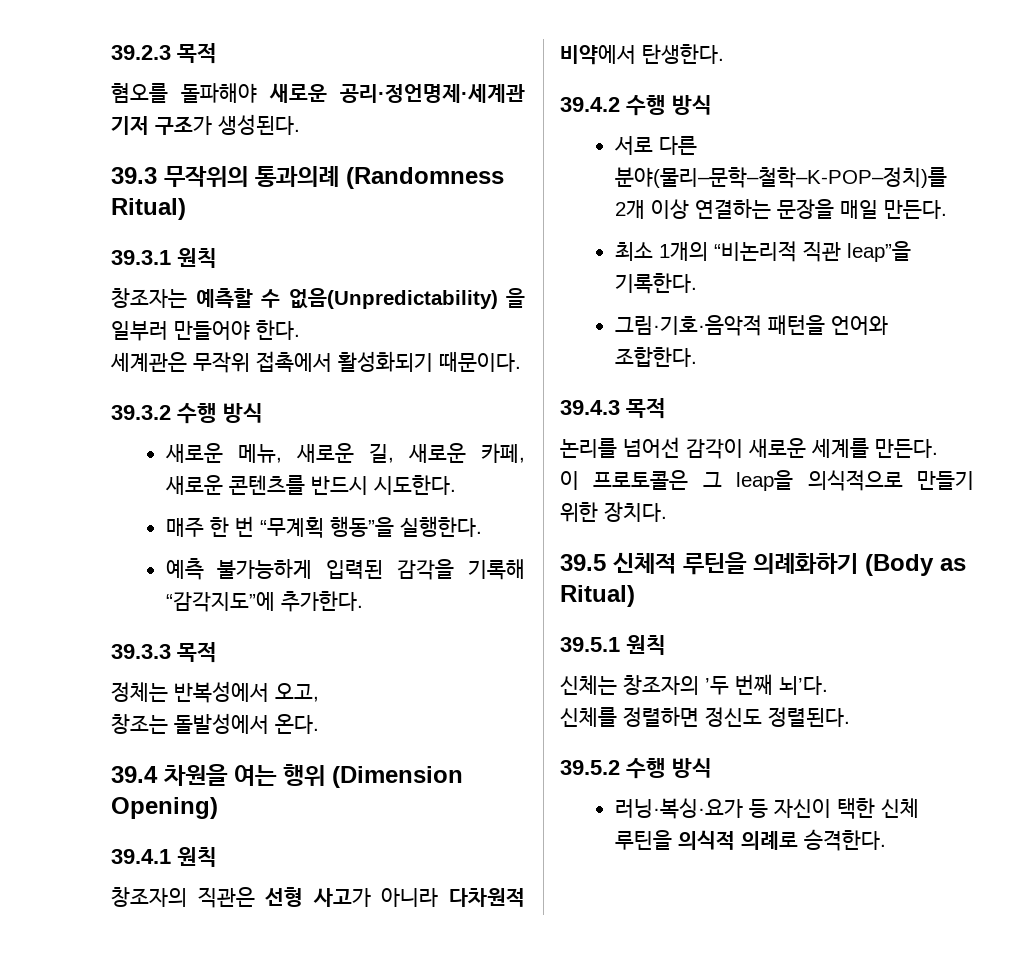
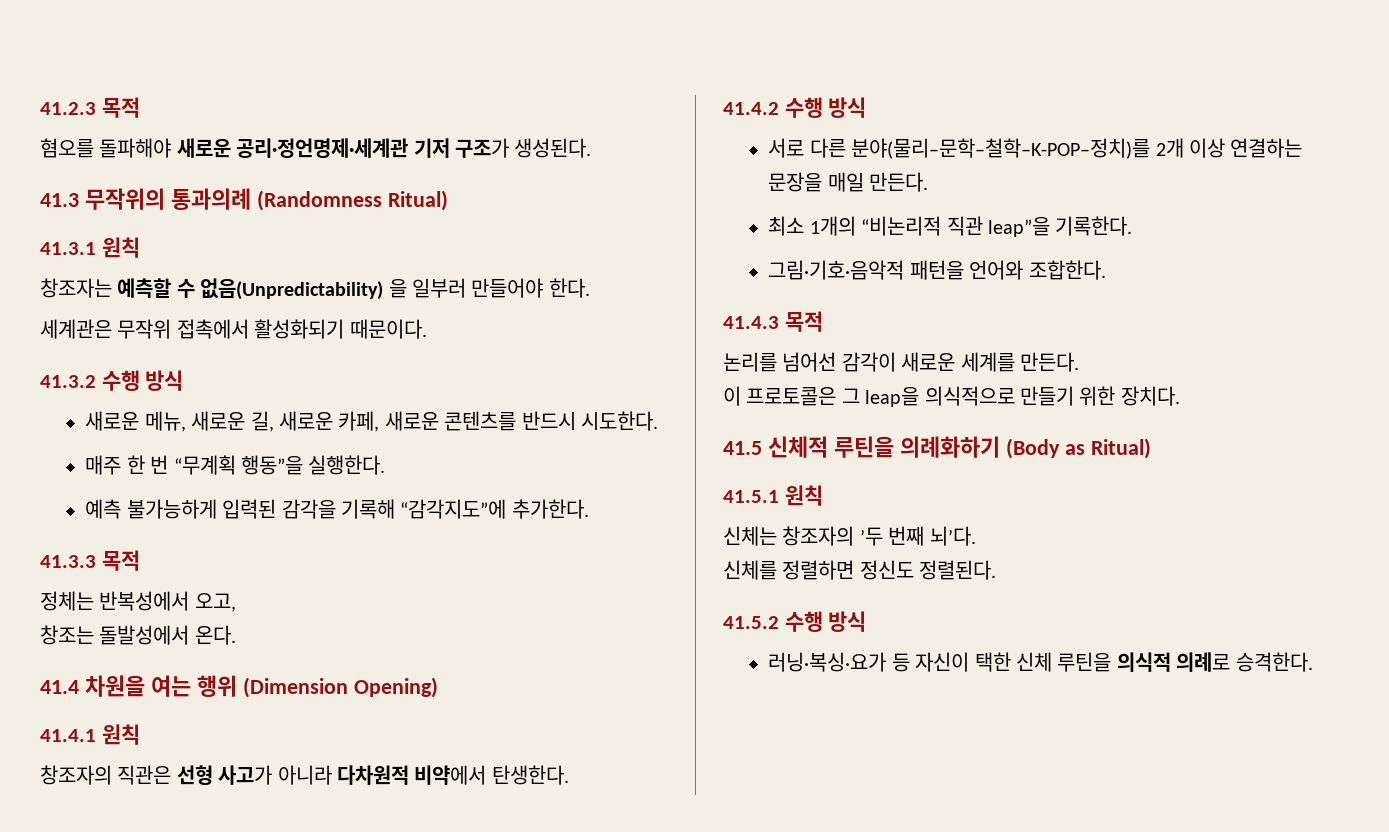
[111,45,171,60] 39.2.3 -> [40,102,96,115] 41.2.3
[111,167,157,184] 39.3 -> [40,193,79,207] 41.3
[111,250,171,265] 39.3.1 -> [40,242,96,255] 41.3.1
[111,405,171,420] 39.3.2 -> [40,375,96,388] 41.3.2
[111,644,171,659] 39.3.3 -> [40,555,96,568] 41.3.3
[111,766,158,783] 39.4 -> [40,680,79,694] 41.4
[111,849,171,864] 39.4.1 -> [40,729,96,742] 41.4.1
[560,97,620,112] 39.4.2 -> [723,102,779,115] 41.4.2
[560,400,620,415] 39.4.3 -> [723,316,779,329] 41.4.3
[560,554,606,571] 39.5 -> [723,441,762,455] 41.5
[560,637,620,652] 39.5.1 -> [723,490,779,503] 41.5.1
[560,760,620,775] 39.5.2 -> [723,616,779,629] 41.5.2

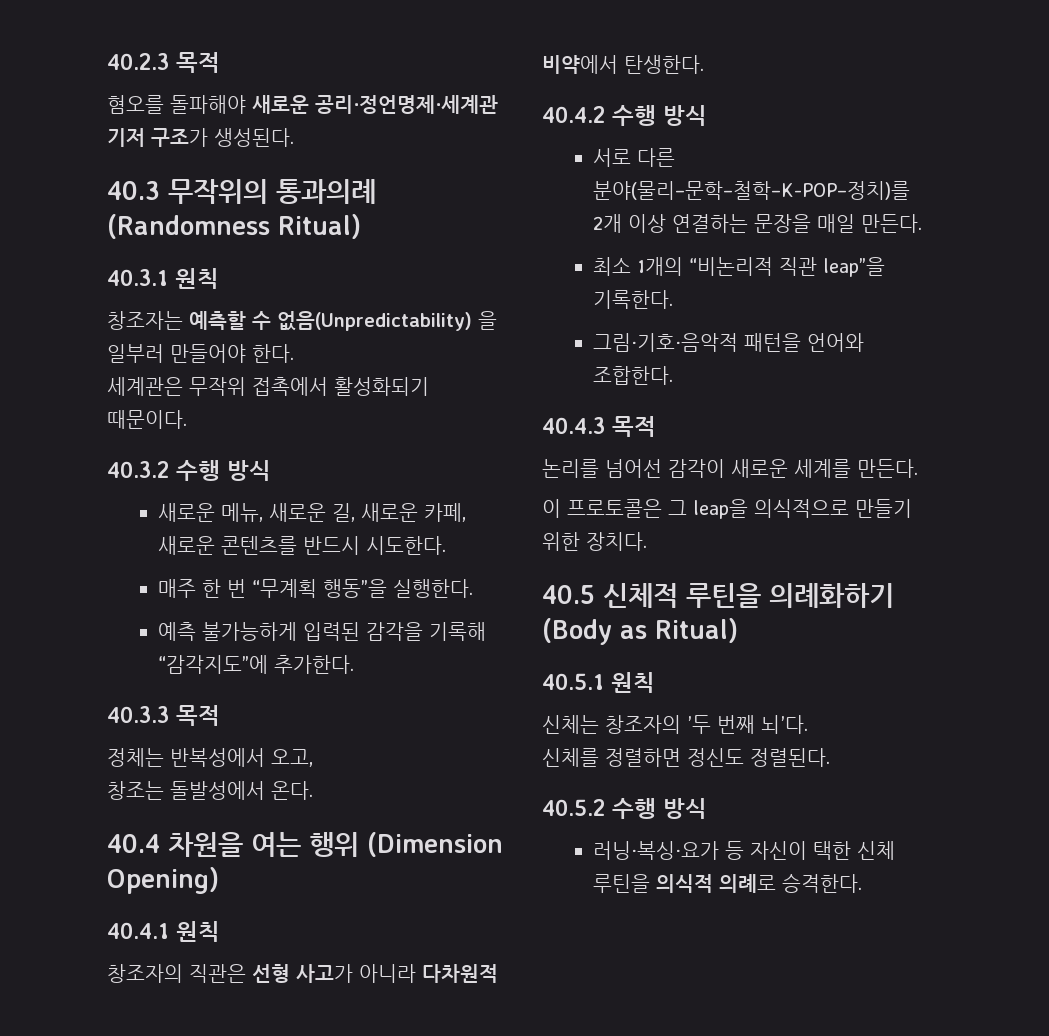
[40,102,96,115] 41.2.3 -> [107,53,169,70] 40.2.3
[40,193,79,207] 41.3 -> [107,181,160,200] 40.3
[40,242,96,255] 41.3.1 -> [107,269,168,286] 40.3.1
[40,375,96,388] 41.3.2 -> [107,461,169,478] 40.3.2
[40,555,96,568] 41.3.3 -> [107,706,169,723] 40.3.3
[40,680,79,694] 41.4 -> [107,834,160,853] 40.4
[40,729,96,742] 41.4.1 -> [107,922,169,939] 40.4.1
[723,102,779,115] 41.4.2 -> [542,106,605,123] 40.4.2
[723,316,779,329] 41.4.3 -> [542,417,605,434] 40.4.3
[723,441,762,455] 41.5 -> [542,585,595,604] 40.5
[723,490,779,503] 41.5.1 -> [542,673,604,690] 40.5.1
[723,616,779,629] 41.5.2 -> [542,799,605,816] 40.5.2

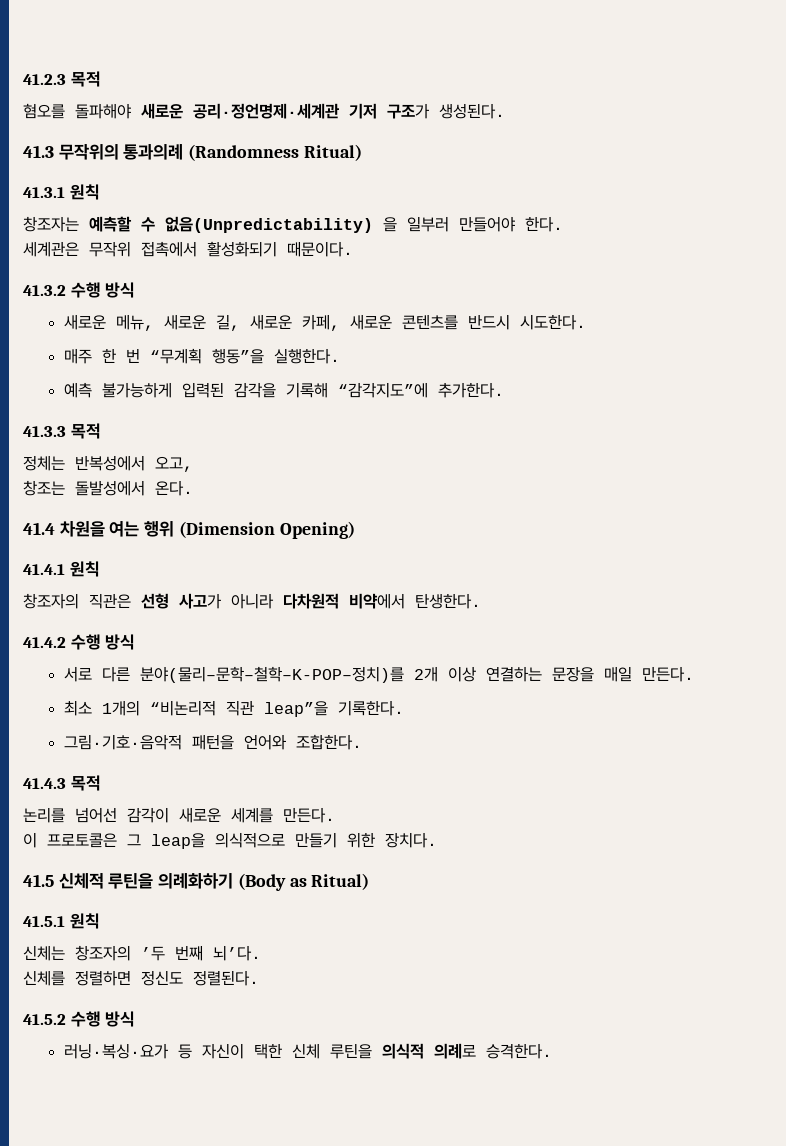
[107,53,169,70] 40.2.3 -> [23,74,66,85] 41.2.3
[107,181,160,200] 40.3 -> [23,145,54,158] 41.3
[107,269,168,286] 40.3.1 -> [23,187,65,198] 41.3.1
[107,461,169,478] 40.3.2 -> [23,285,66,296] 41.3.2
[107,706,169,723] 40.3.3 -> [23,426,66,437] 41.3.3
[107,834,160,853] 40.4 -> [23,522,55,535] 41.4
[107,922,169,939] 40.4.1 -> [23,564,65,575] 41.4.1
[542,106,605,123] 40.4.2 -> [23,637,66,648] 41.4.2
[542,417,605,434] 40.4.3 -> [23,778,66,789] 41.4.3
[542,585,595,604] 40.5 -> [23,874,54,887] 41.5
[542,673,604,690] 40.5.1 -> [23,916,65,927] 41.5.1
[542,799,605,816] 40.5.2 -> [23,1014,66,1025] 41.5.2

